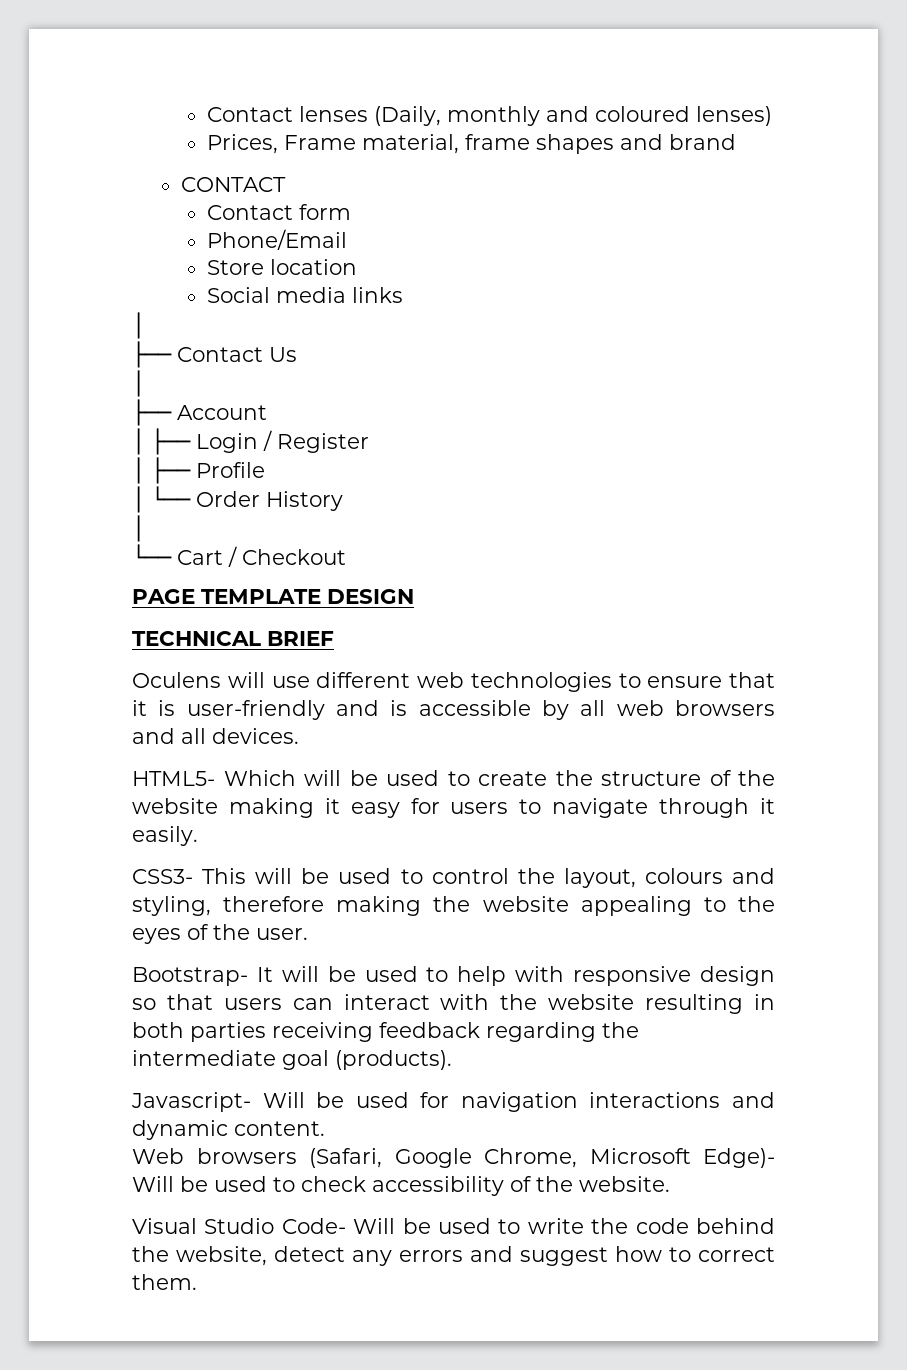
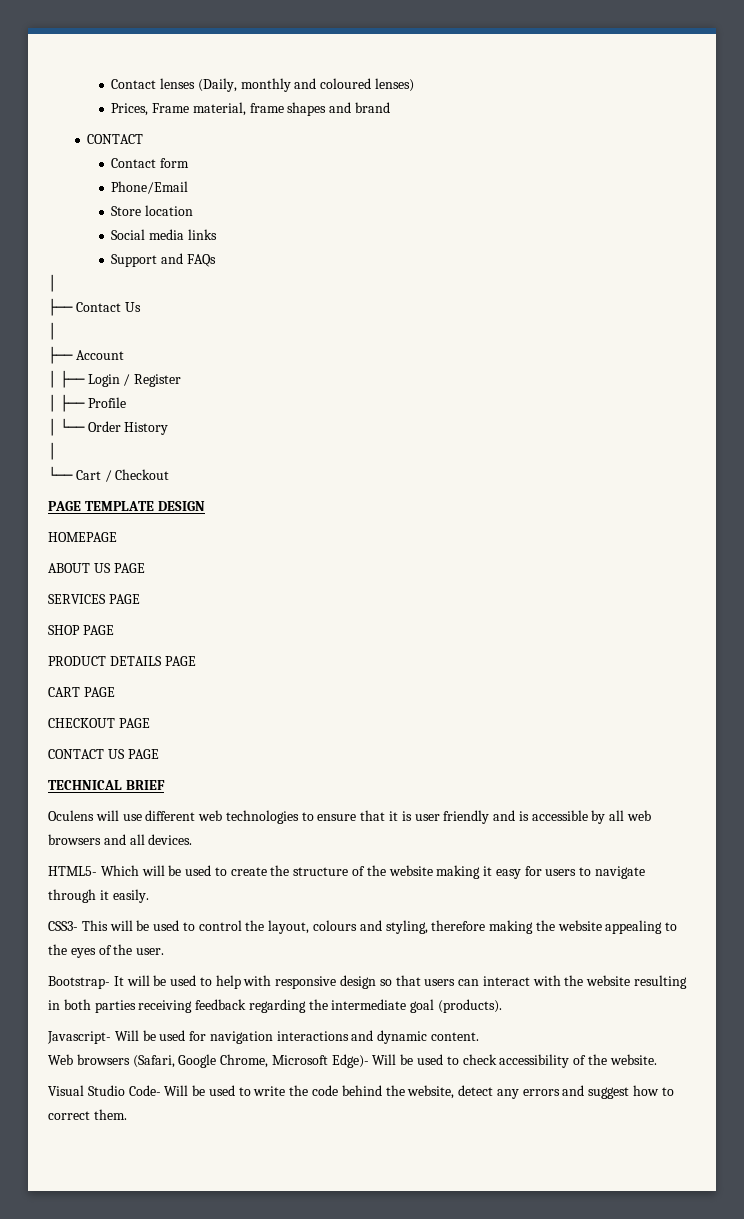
(404, 295) none -> [111,253,216,267] // Support and FAQs
(414, 596) none -> [48,532,117,542] [48,563,145,573] [48,594,140,604] [48,625,114,635] [48,656,196,666] [48,687,115,697] [48,718,150,728] [48,749,159,759] // HOMEPAGE // ABOUT US PAGE // SERVICES PAGE // SHOP PAGE // PRODUCT DETAILS PAGE // CART PAGE // CHECKOUT PAGE // CONTACT US PAGE
[186,700,325,720] user-friendly -> [414,810,490,824] user friendly

